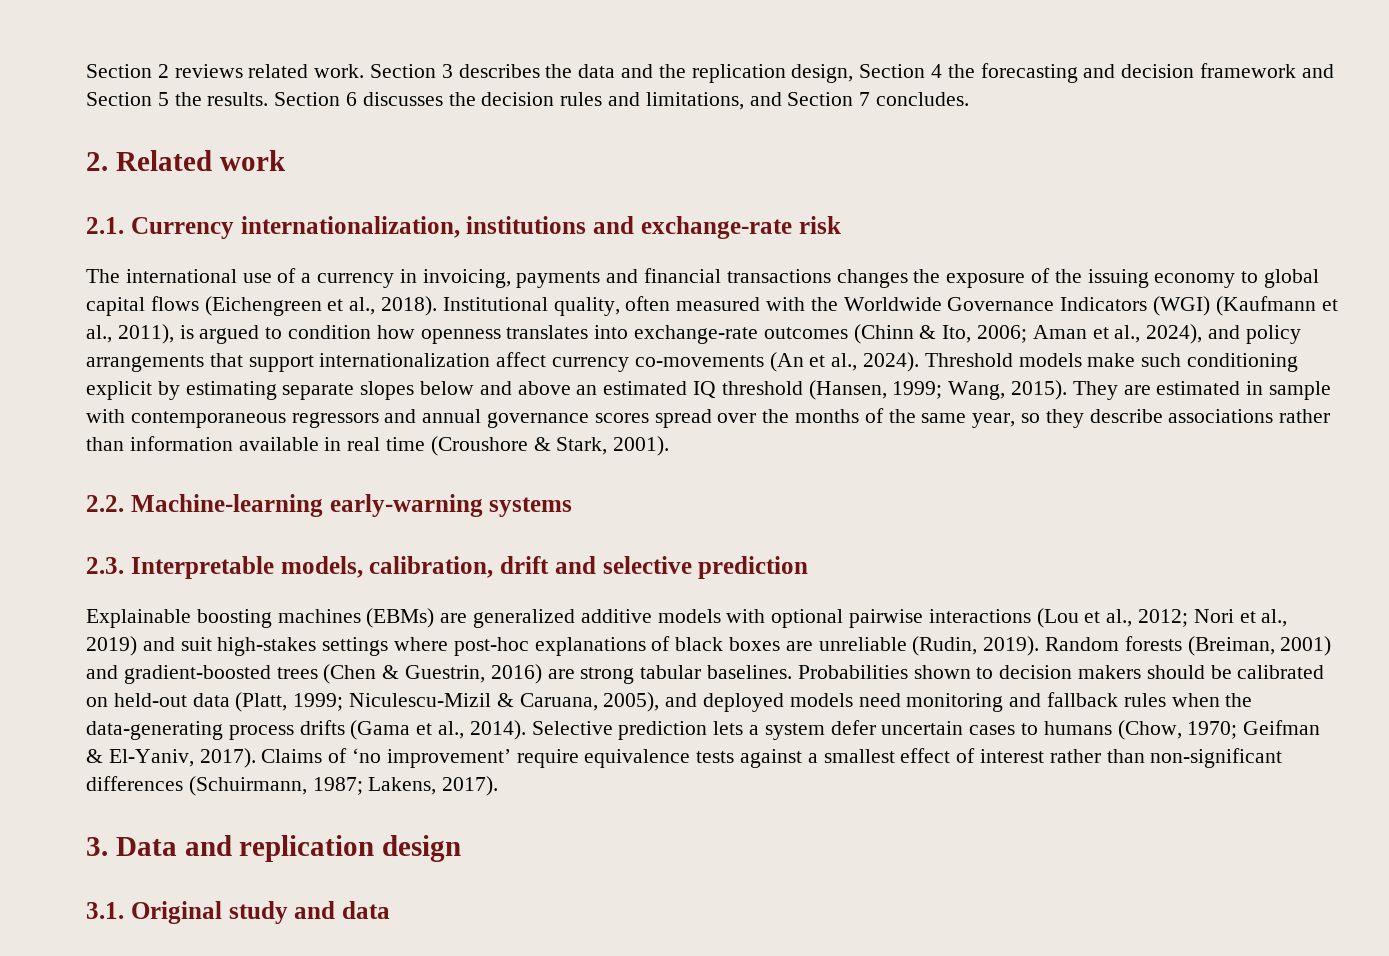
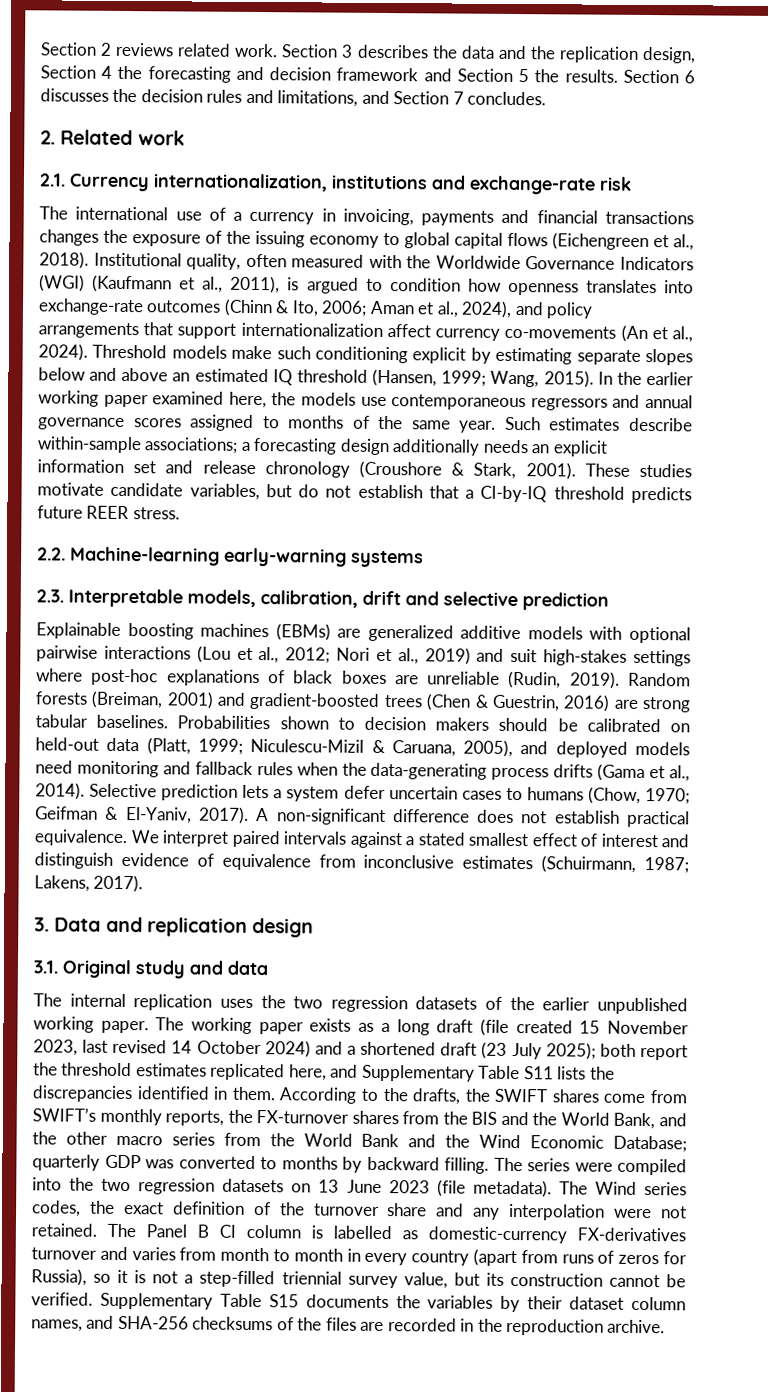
[1072,381,1332,400] [86,409,125,423] They are estimated in sample with -> [597,371,694,386] [38,390,387,409] In the earlier working paper examined here, the models use
[654,409,790,428] spread over the -> [190,414,280,431] assigned to
[972,409,1331,428] [86,436,670,456] year, so they describe associations rather than information available in real time (Croushore & Stark, 2001). -> [459,416,694,433] [37,436,607,457] [37,459,693,480] [37,482,692,504] [37,505,180,520] year. Such estimates describe within-sample associations; a forecasting design additionally needs an explicit information set and release chronology (Croushore & Stark, 2001). These studies motivate candidate variables, but do not establish that a CI-by-IQ threshold predicts future REER stress.
[261,748,735,768] Claims of ‘no improvement’ require equivalence tests -> [256,808,690,828] [34,829,346,848] A non-significant difference does not establish practical equivalence. We interpret paired intervals
(818, 758) none -> [417,832,465,846] stated
[1049,748,1283,768] [86,776,183,791] rather than non-significant differences -> [661,834,689,848] [34,852,534,871] and distinguish evidence of equivalence from inconclusive estimates
(390, 910) none -> [33,993,688,1015] [33,1016,689,1036] [33,1039,688,1061] [33,1062,615,1082] [32,1085,689,1105] [32,1107,688,1130] [32,1131,687,1153] [32,1154,687,1176] [32,1177,688,1198] [32,1200,687,1221] [31,1223,686,1244] [31,1246,687,1267] [31,1268,686,1289] [31,1292,686,1313] [31,1315,666,1336] // The internal replication uses the two regression datasets of the earlier unpublished working paper. The working paper exists as a long draft (file created 15 November 2023, last revised 14 October 2024) and a shortened draft (23 July 2025); both report the threshold estimates replicated here, and Supplementary Table S11 lists the discrepancies identified in them. According to the drafts, the SWIFT shares come from SWIFT’s monthly reports, the FX-turnover shares from the BIS and the World Bank, and the other macro series from the World Bank and the Wind Economic Database; quarterly GDP was converted to months by backward filling. The series were compiled into the two regression datasets on 13 June 2023 (file metadata). The Wind series codes, the exact definition of the turnover share and any interpolation were not retained. The Panel B CI column is labelled as domestic-currency FX-derivatives turnover and varies from month to month in every country (apart from runs of zeros for Russia), so it is not a step-filled triennial survey value, but its construction cannot be verified. Supplementary Table S15 documents the variables by their dataset column names, and SHA-256 checksums of the files are recorded in the reproduction archive.

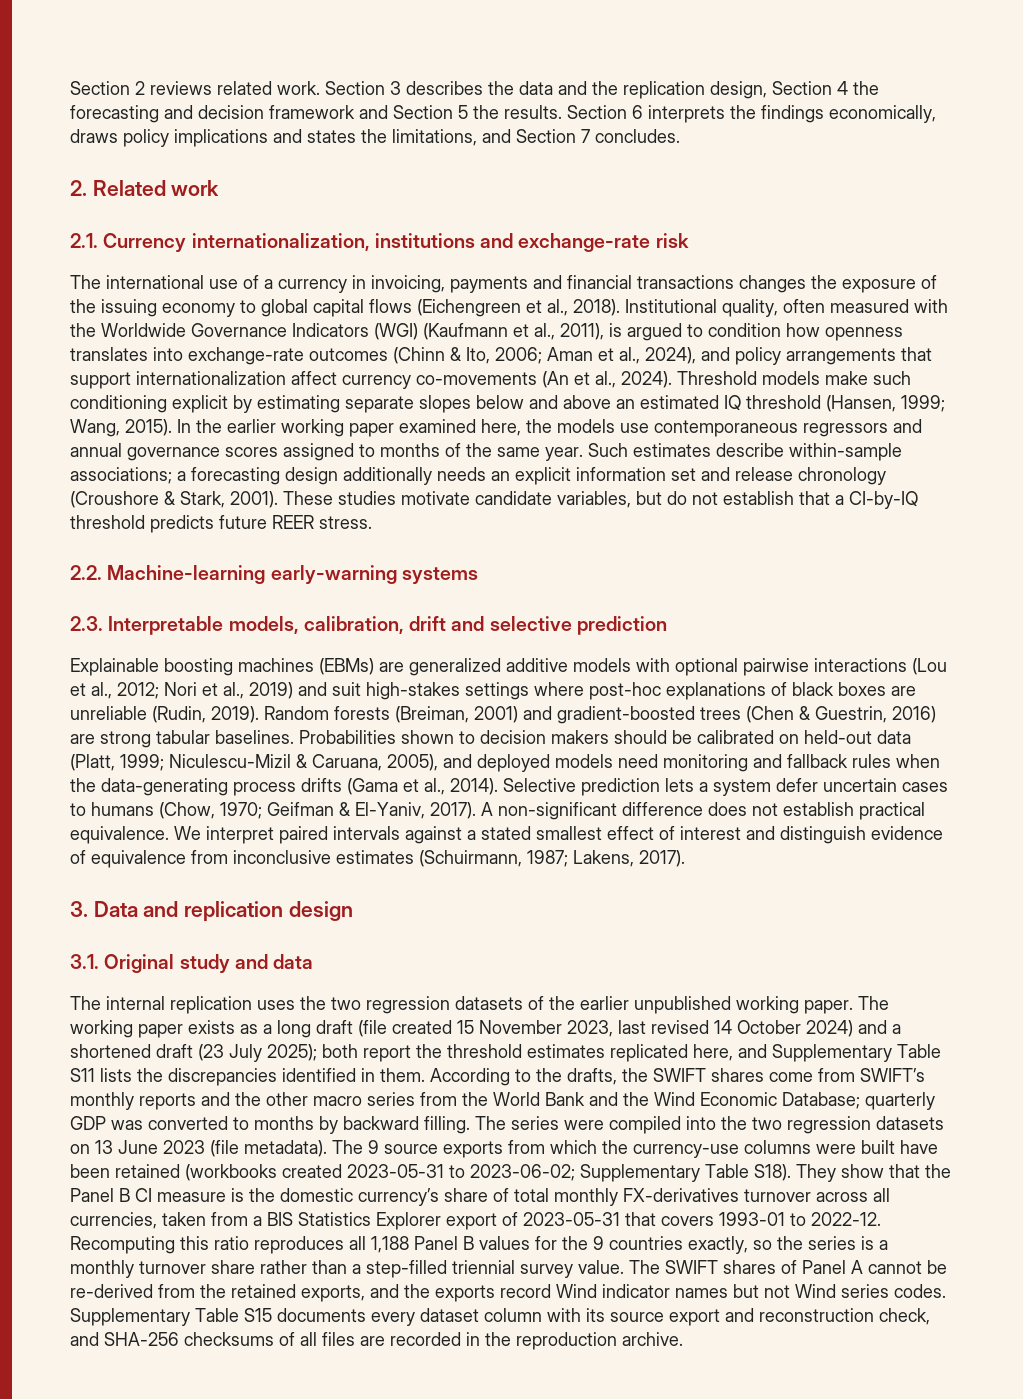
[40,88,274,104] discusses the decision rules and -> [648,105,936,123] [70,129,387,147] interprets the findings economically, draws policy implications and states the
[165,1109,656,1130] reports, the FX-turnover shares from the BIS and the World Bank, -> [139,1093,196,1110] reports
[594,1181,688,1196] [32,1200,687,1221] [31,1223,686,1244] [31,1246,687,1267] [31,1268,686,1289] [31,1292,686,1313] [31,1319,83,1332] Wind series codes, the exact definition of the turnover share and any interpolation were not retained. The Panel B CI column is labelled as domestic-currency FX-derivatives turnover and varies from month to month in every country (apart from runs of zeros for Russia), so it is not a step-filled triennial survey value, but its construction cannot be verified. Supplementary Table S15 documents the variables by their dataset column names, -> [368,1140,938,1158] [70,1164,951,1182] [70,1188,890,1206] [70,1212,881,1230] [70,1236,888,1254] [70,1260,947,1278] [70,1284,946,1302] [70,1308,930,1326] 9 source exports from which the currency-use columns were built have been retained (workbooks created 2023-05-31 to 2023-06-02; Supplementary Table S18). They show that the Panel B CI measure is the domestic currency’s share of total monthly FX-derivatives turnover across all currencies, taken from a BIS Statistics Explorer export of 2023-05-31 that covers 1993-01 to 2022-12. Recomputing this ratio reproduces all 1,188 Panel B values for the 9 countries exactly, so the series is a monthly turnover share rather than a step-filled triennial survey value. The SWIFT shares of Panel A cannot be re-derived from the retained exports, and the exports record Wind indicator names but not Wind series codes. Supplementary Table S15 documents every dataset column with its source export and reconstruction check,
[297,1317,323,1331] the -> [300,1332,317,1346] all

